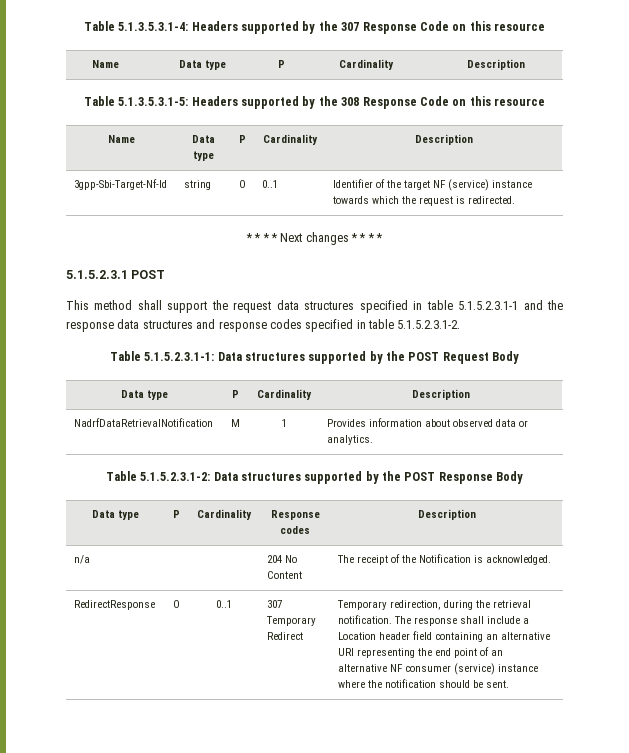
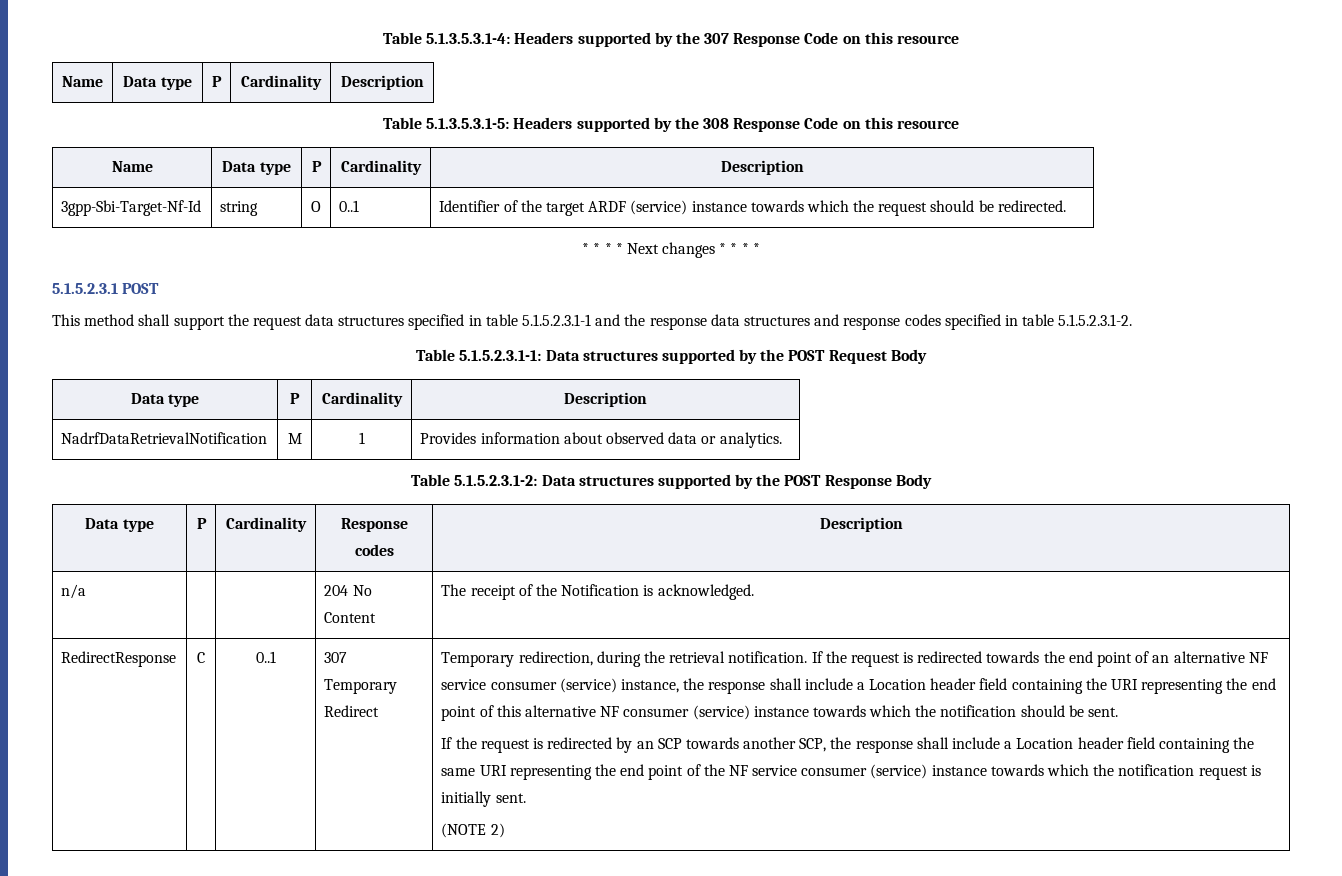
[433,180,447,188] NF -> [588,201,627,212] ARDF
[456,196,466,204] is -> [930,200,994,212] should be
[173,600,180,608] O -> [197,652,205,663] C
[394,616,530,626] [338,631,551,642] [338,647,504,658] The response shall include a Location header field containing an alternative URI representing the end point of an -> [811,651,1268,667] [441,678,1276,694] [441,705,521,721] If the request is redirected towards the end point of an alternative NF service consumer (service) instance, the response shall include a Location header field containing the URI representing the end point of this
[338,680,366,688] where -> [812,705,912,717] towards which
(510, 684) none -> [441,737,1255,753] [441,764,1261,780] [441,791,526,807] [441,823,505,838] // If the request is redirected by an SCP towards another SCP, the response shall include a Location header field containing the same URI representing the end point of the NF service consumer (service) instance towards which the notification request is initially sent. // (NOTE 2)

